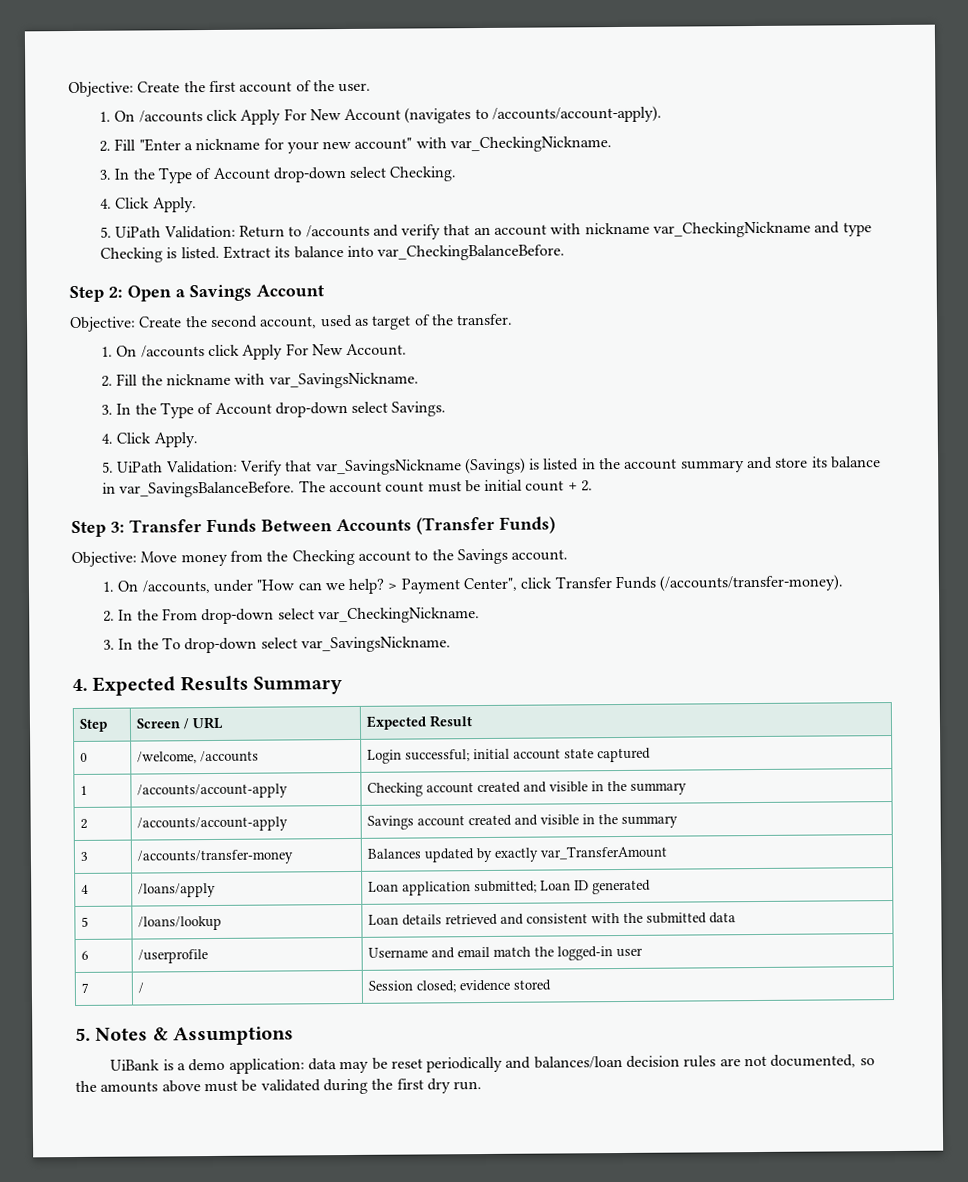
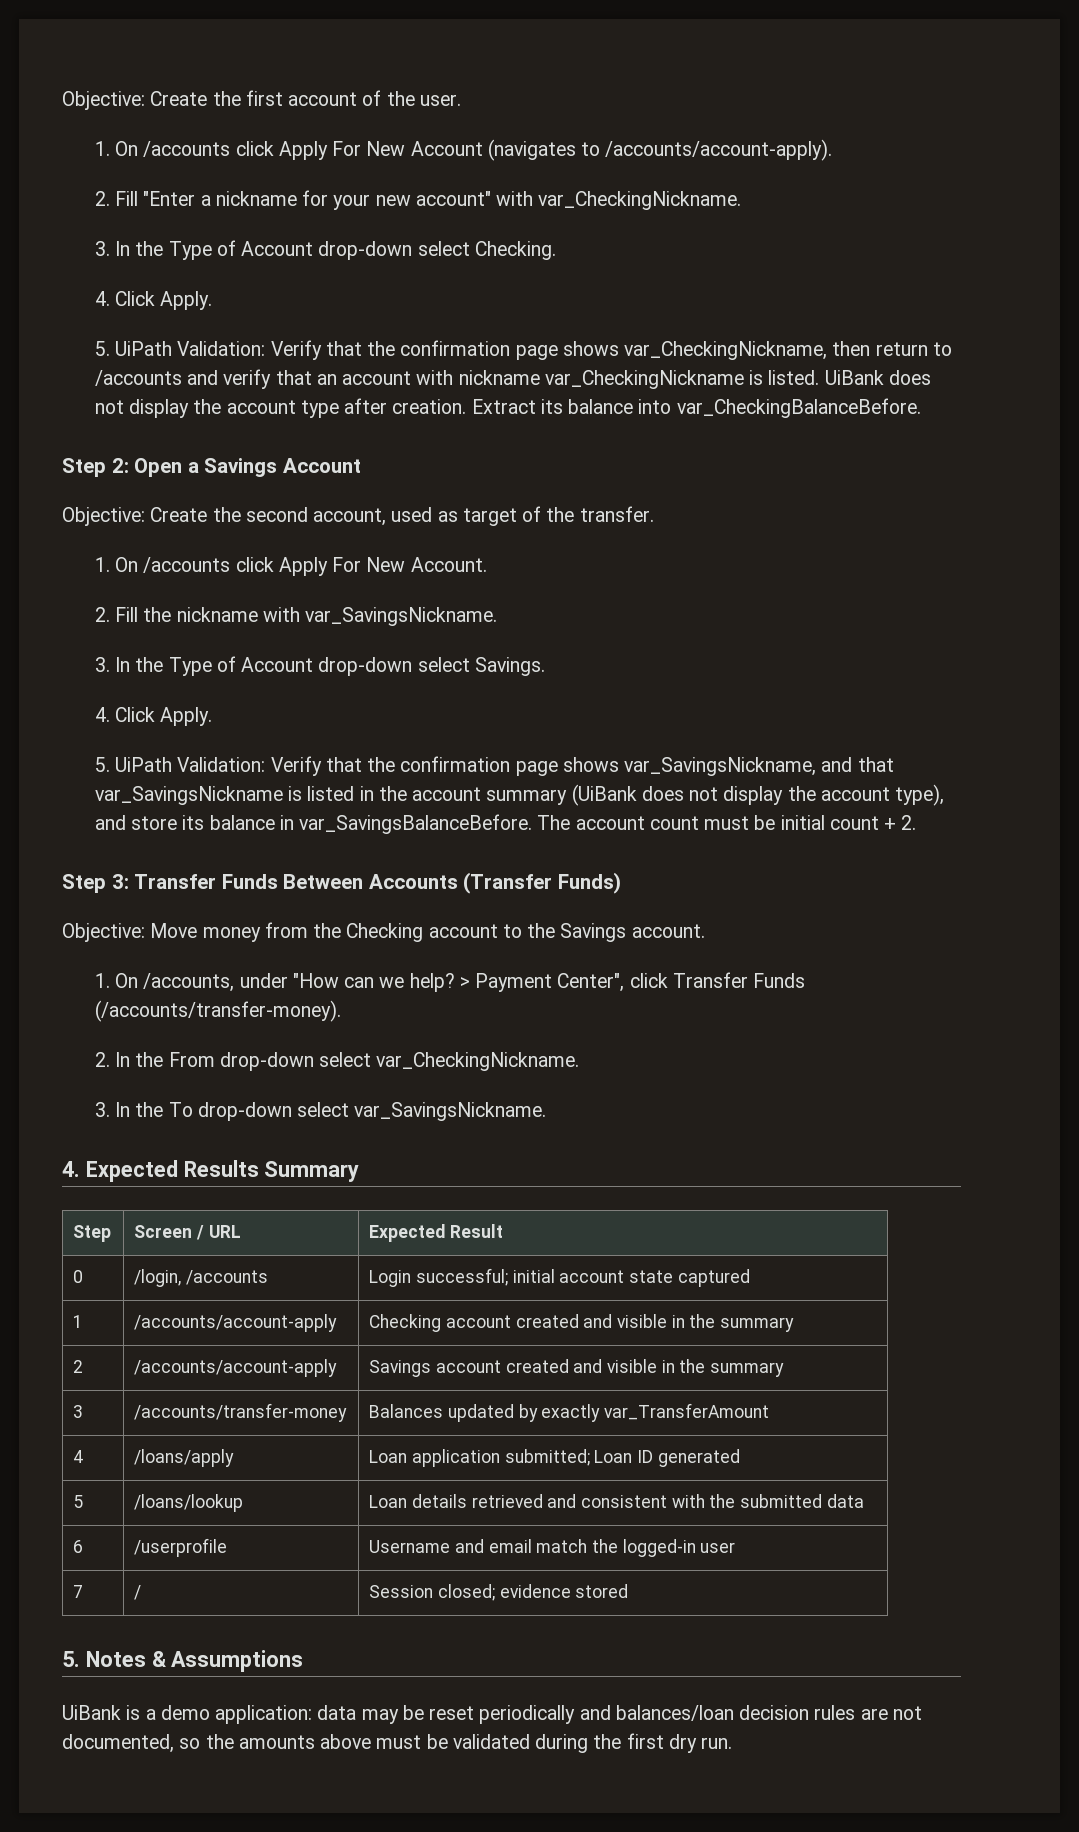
[238,225,285,238] Return -> [270,340,928,360] Verify that the confirmation page shows var_CheckingNickname, then return
[814,221,872,237] [99,246,220,263] and type Checking is listed. -> [749,370,931,385] [94,398,467,418] is listed. UiBank does not display the account type after creation.
[315,457,526,476] var_SavingsNickname (Savings) -> [367,756,894,776] [94,786,283,805] the confirmation page shows var_SavingsNickname, and that var_SavingsNickname
(745, 466) none -> [571,784,945,806] (UiBank does not display the account type),
[137,751,198,764] /welcome, -> [134,1269,182,1287] /login,

